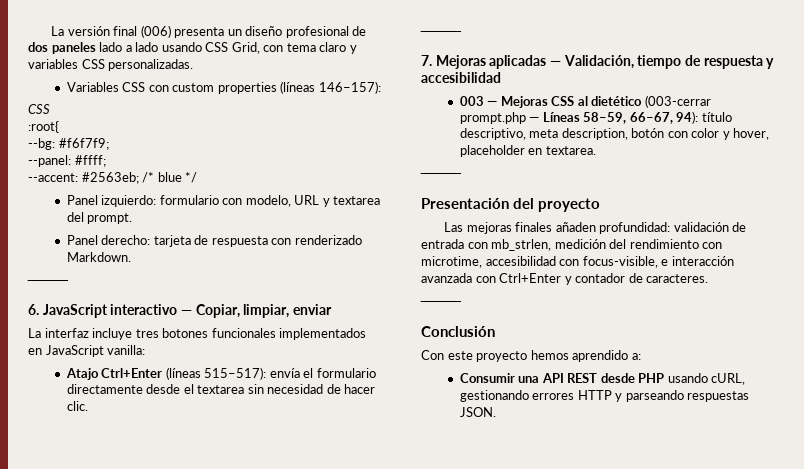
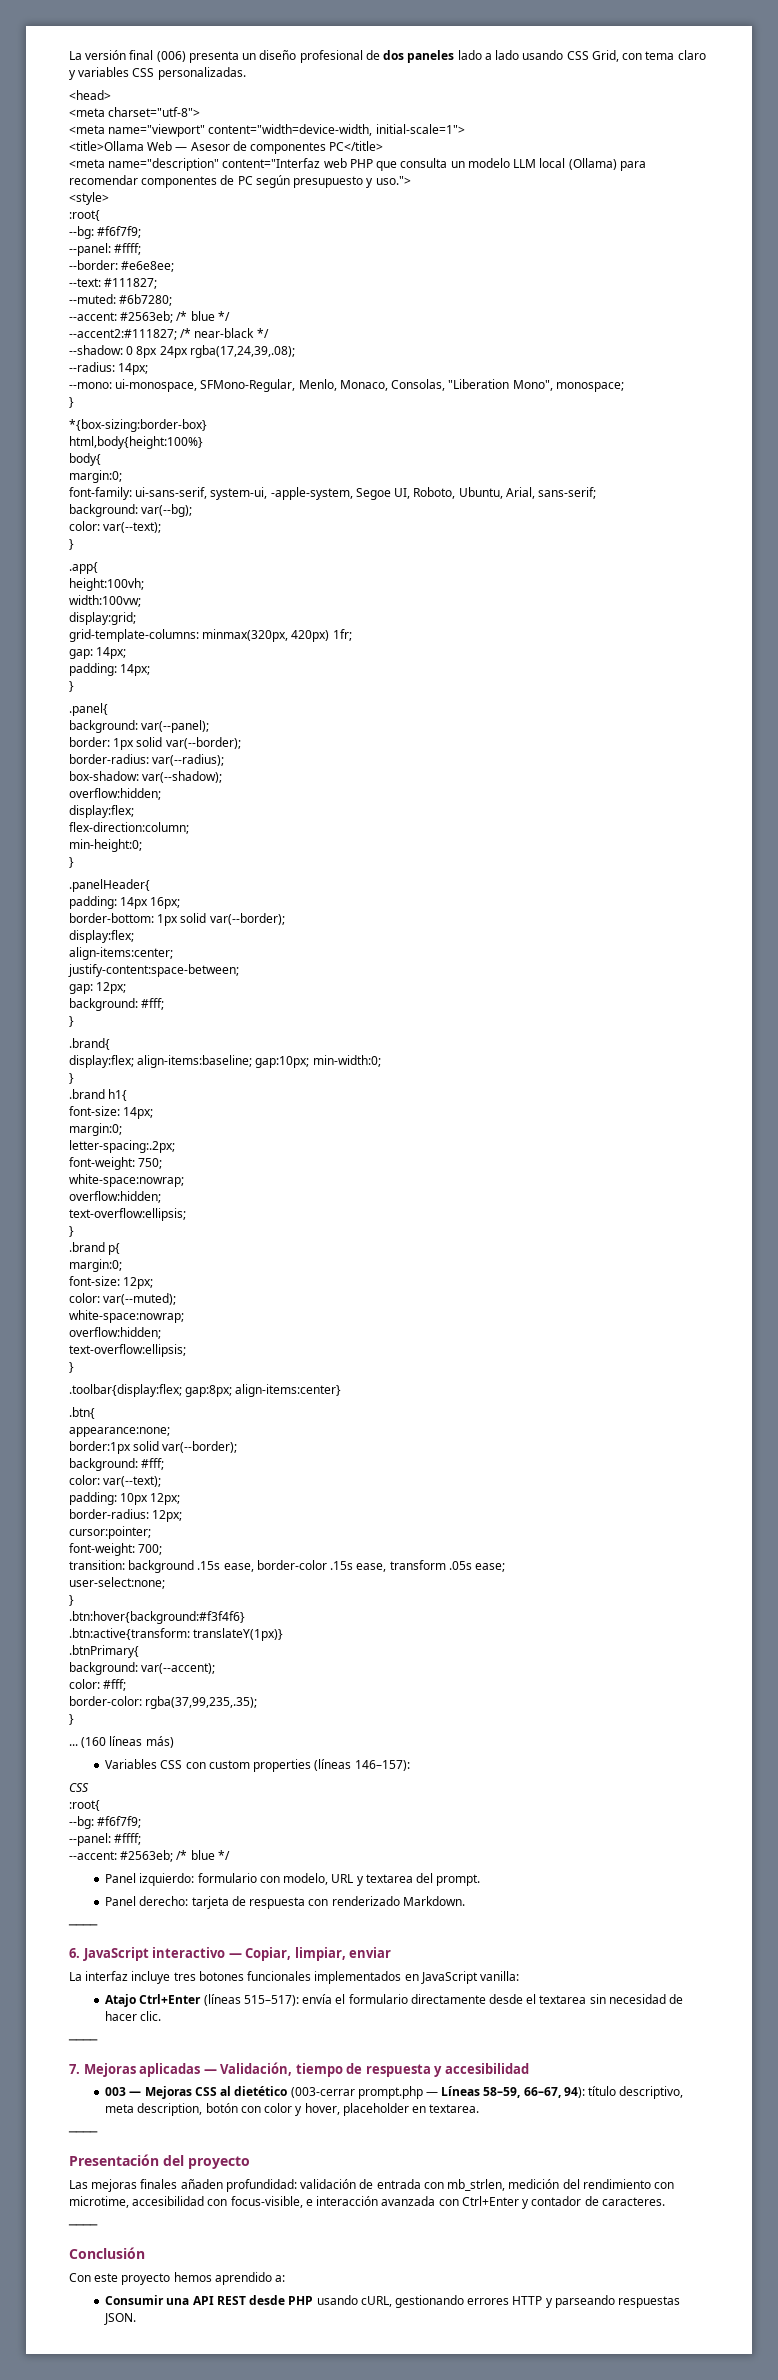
(194, 65) none -> [69,90,111,100] [69,107,201,117] [69,124,465,137] [69,141,384,154] [69,158,646,171] [69,175,411,188] [69,192,109,205] [69,210,100,221] [69,226,142,239] [69,243,142,256] [69,260,175,272] [69,278,158,289] [69,294,173,306] [69,311,230,323] [69,328,269,340] [69,345,295,358] [69,362,149,375] [69,379,624,392] [69,397,74,408] [69,419,207,432] [69,436,203,449] [69,453,101,466] [69,470,122,483] [69,487,597,500] [69,504,193,517] [69,521,162,533] [69,539,74,550] [69,562,98,574] [69,578,144,591] [69,595,141,607] [69,612,136,625] [69,629,352,642] [69,647,127,659] [69,663,151,676] [69,681,74,692] [69,703,108,716] [69,720,210,733] [69,737,241,750] [69,754,225,766] [69,771,223,783] [69,788,161,800] [69,805,134,818] [69,822,189,834] [69,839,142,852] [69,857,74,868] [69,879,150,892] [69,896,181,909] [69,913,285,926] [69,930,134,943] [69,947,173,960] [68,964,239,977] [69,982,127,994] [69,998,165,1011] [69,1016,74,1027] [69,1038,110,1050] [69,1055,381,1068] [69,1073,74,1084] [69,1089,128,1101] [69,1106,154,1119] [69,1123,122,1136] [69,1140,175,1153] [69,1157,163,1170] [69,1174,184,1187] [69,1191,161,1203] [69,1208,186,1221] [69,1226,74,1237] [69,1242,121,1255] [69,1259,122,1272] [69,1276,154,1289] [69,1293,177,1305] [69,1310,184,1323] [69,1327,161,1339] [69,1344,186,1357] [69,1362,74,1373] [69,1384,342,1397] [69,1407,95,1419] [69,1427,170,1437] [69,1441,238,1454] [69,1458,165,1471] [69,1475,162,1487] [69,1492,181,1505] [69,1509,183,1522] [69,1526,151,1539] [69,1543,163,1556] [69,1560,506,1573] [69,1577,165,1589] [69,1595,74,1606] [69,1611,245,1624] [69,1628,284,1641] [69,1645,139,1658] [69,1662,216,1675] [69,1679,127,1691] [69,1696,258,1709] [69,1714,74,1725] [69,1736,174,1748] // <head> // <meta charset="utf-8"> // <meta name="viewport" content="width=device-width, initial-scale=1"> // <title>Ollama Web — Asesor de componentes PC</title> // <meta name="description" content="Interfaz web PHP que consulta un modelo LLM local (Ollama) para recomendar componentes de PC según presupuesto y uso."> // <style> // :root{ // --bg: #f6f7f9; // --panel: #ffff; // --border: #e6e8ee; // --text: #111827; // --muted: #6b7280; // --accent: #2563eb; /* blue */ // --accent2:#111827; /* near-black */ // --shadow: 0 8px 24px rgba(17,24,39,.08); // --radius: 14px; // --mono: ui-monospace, SFMono-Regular, Menlo, Monaco, Consolas, "Liberation Mono", monospace; // } // *{box-sizing:border-box} // html,body{height:100%} // body{ // margin:0; // font-family: ui-sans-serif, system-ui, -apple-system, Segoe UI, Roboto, Ubuntu, Arial, sans-serif; // background: var(--bg); // color: var(--text); // } // .app{ // height:100vh; // width:100vw; // display:grid; // grid-template-columns: minmax(320px, 420px) 1fr; // gap: 14px; // padding: 14px; // } // .panel{ // background: var(--panel); // border: 1px solid var(--border); // border-radius: var(--radius); // box-shadow: var(--shadow); // overflow:hidden; // display:flex; // flex-direction:column; // min-height:0; // } // .panelHeader{ // padding: 14px 16px; // border-bottom: 1px solid var(--border); // display:flex; // align-items:center; // justify-content:space-between; // gap: 12px; // background: #fff; // } // .brand{ // display:flex; align-items:baseline; gap:10px; min-width:0; // } // .brand h1{ // font-size: 14px; // margin:0; // letter-spacing:.2px; // font-weight: 750; // white-space:nowrap; // overflow:hidden; // text-overflow:ellipsis; // } // .brand p{ // margin:0; // font-size: 12px; // color: var(--muted); // white-space:nowrap; // overflow:hidden; // text-overflow:ellipsis; // } // .toolbar{display:flex; gap:8px; align-items:center} // .btn{ // appearance:none; // border:1px solid var(--border); // background: #fff; // color: var(--text); // padding: 10px 12px; // border-radius: 12px; // cursor:pointer; // font-weight: 700; // transition: background .15s ease, border-color .15s ease, transform .05s ease; // user-select:none; // } // .btn:hover{background:#f3f4f6} // .btn:active{transform: translateY(1px)} // .btnPrimary{ // background: var(--accent); // color: #fff; // border-color: rgba(37,99,235,.35); // } // ... (160 líneas más)

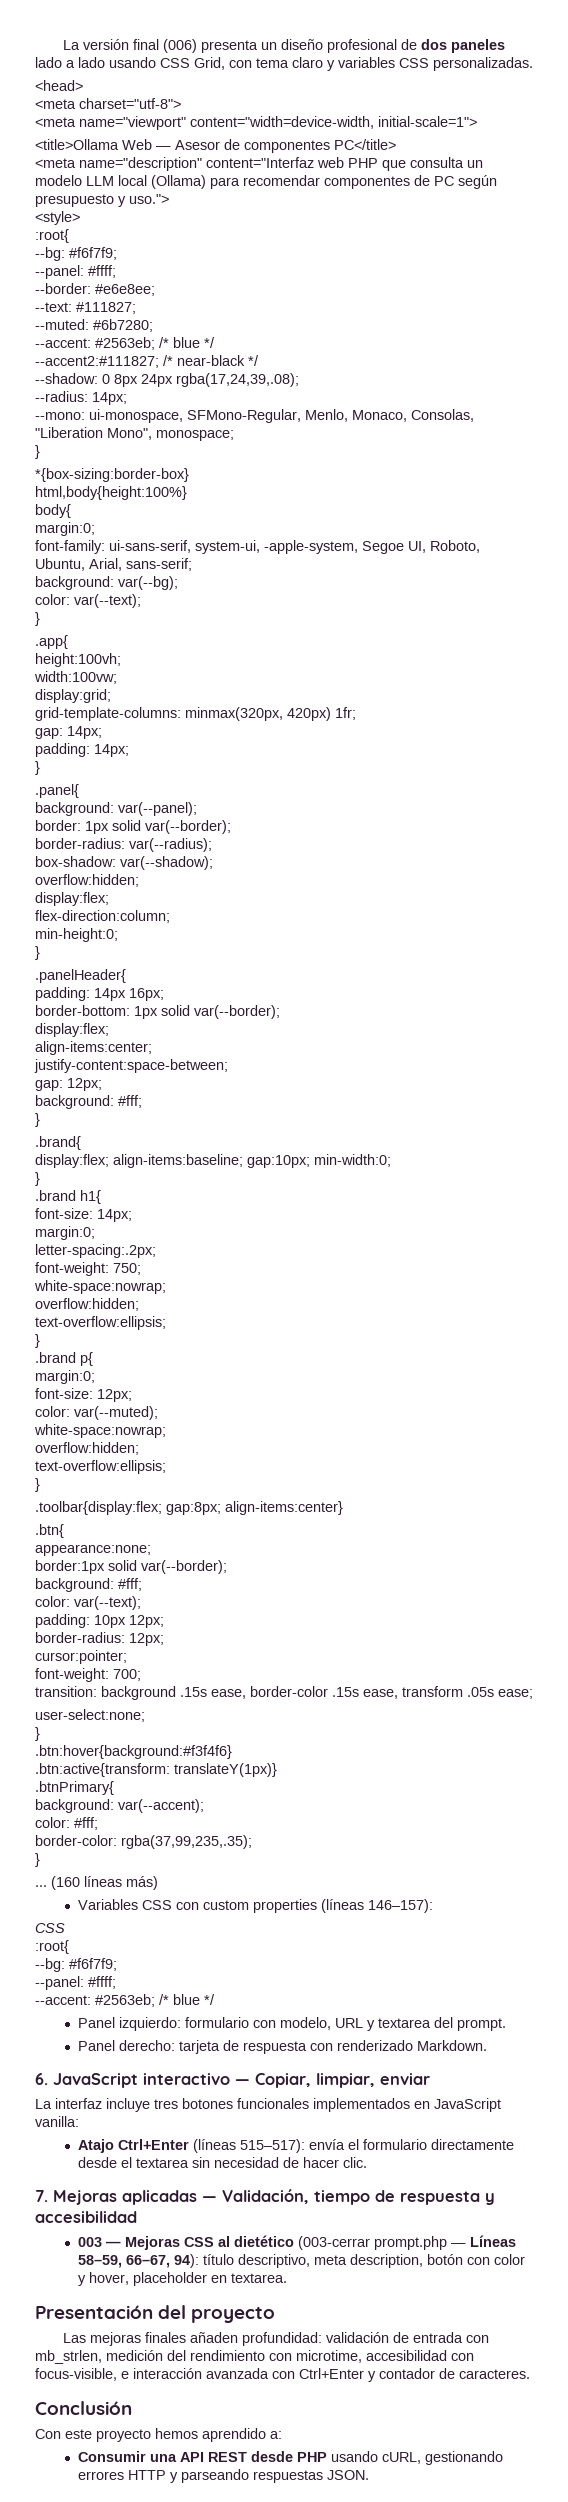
[68,1924,98,1929] // ──── -> (487, 2045) none
[68,2039,98,2044] // ──── -> (367, 2162) none
[68,2131,98,2136] // ──── -> (287, 2278) none
[68,2224,98,2229] // ──── -> (530, 2374) none

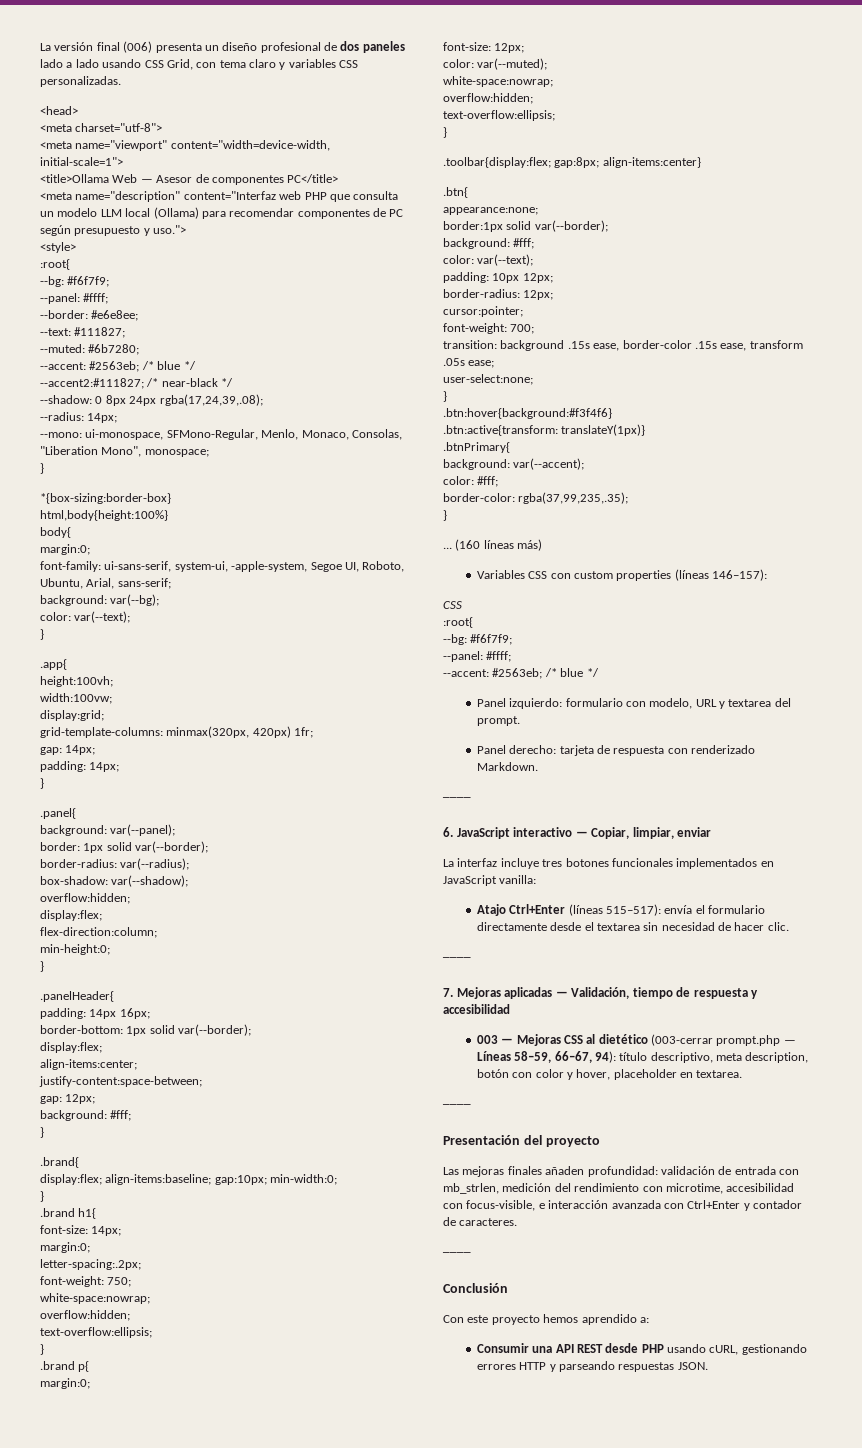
(487, 2045) none -> [442,797,471,801] // ────
(367, 2162) none -> [442,957,471,961] // ────
(287, 2278) none -> [442,1104,471,1108] // ────
(530, 2374) none -> [442,1252,471,1256] // ────

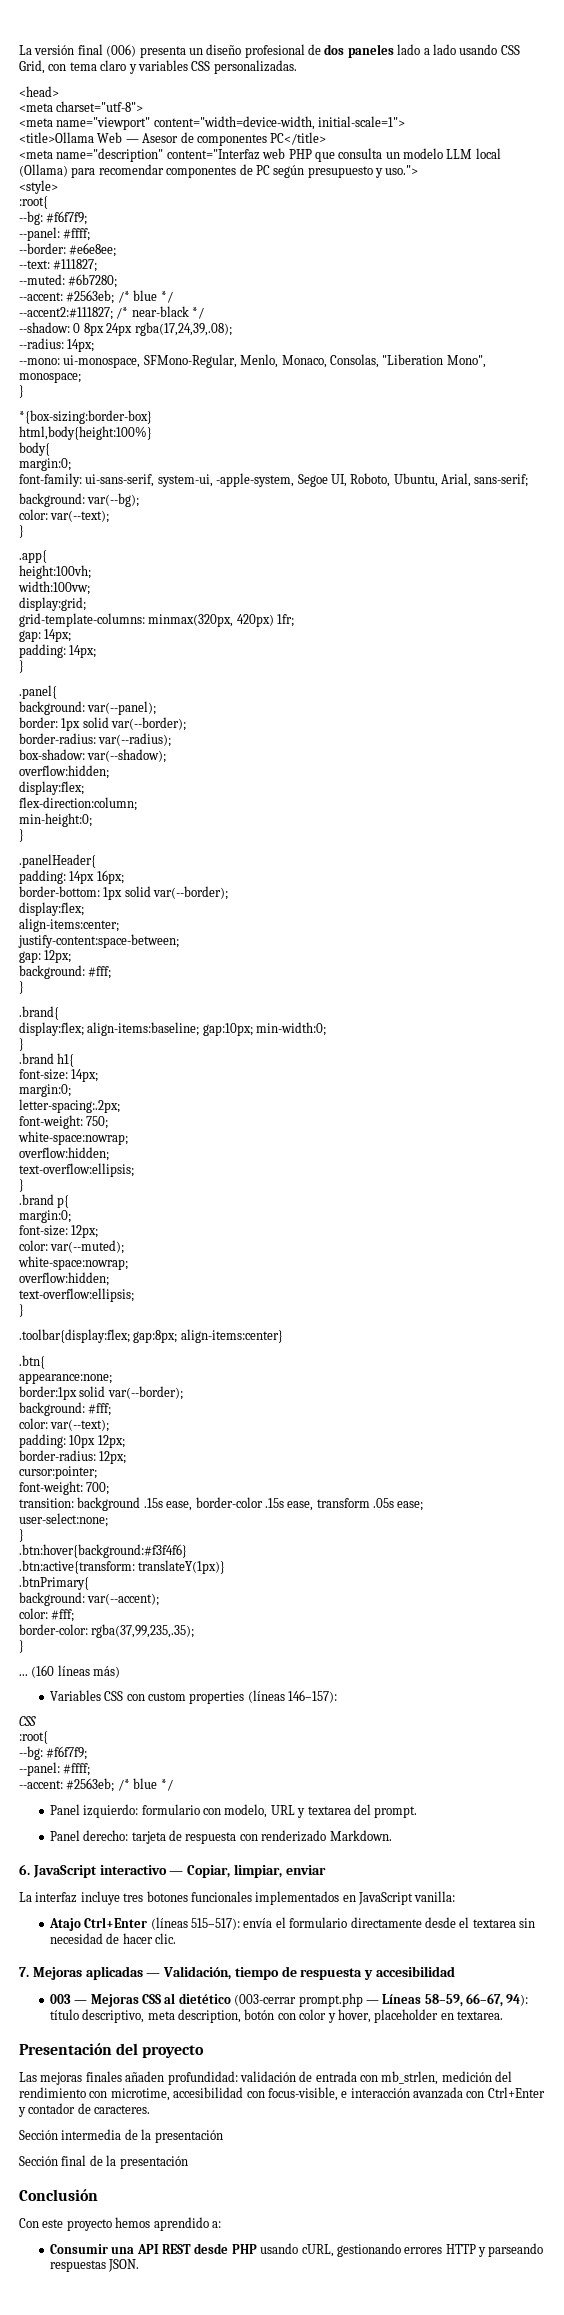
[442,797,471,801] // ──── -> (392, 1835) none
[442,957,471,961] // ──── -> (177, 1938) none
[442,1104,471,1108] // ──── -> (504, 2015) none
[442,1252,471,1256] ──── -> [19,2129,223,2143] [19,2155,188,2169] Sección intermedia de la presentación // Sección final de la presentación

